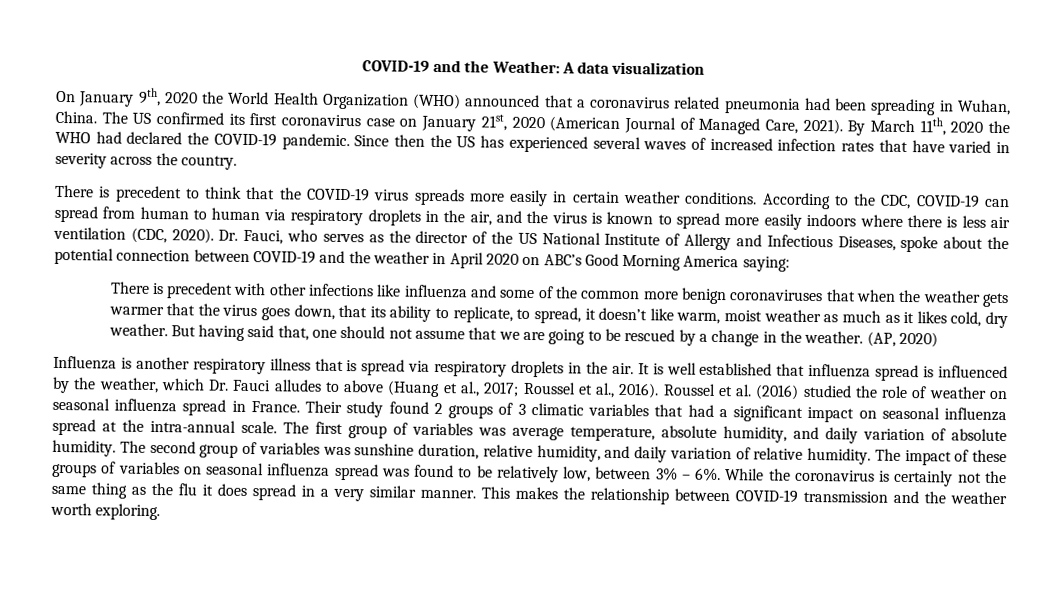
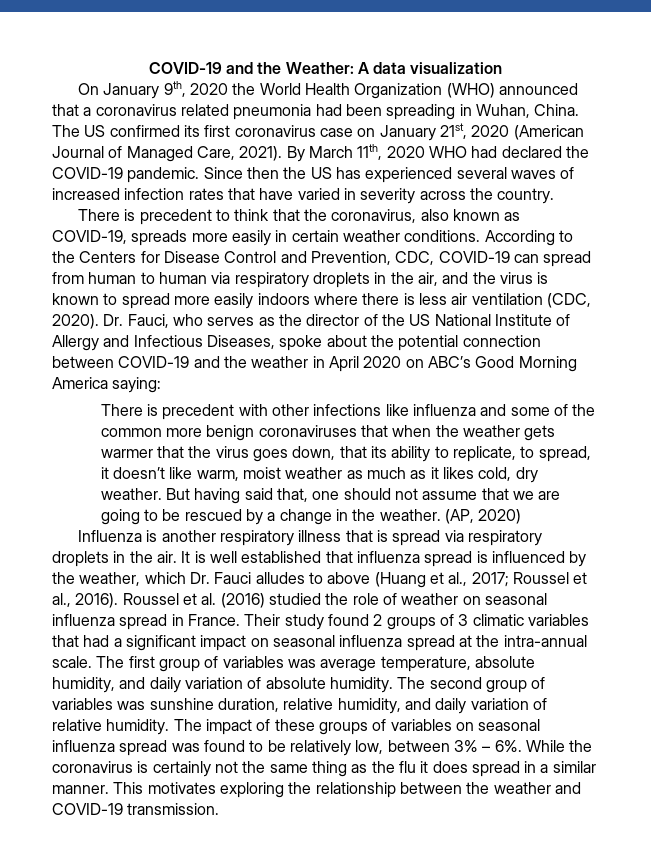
[987,120,1010,134] the -> (425, 152) none
[307,187,410,202] COVID-19 virus -> [331,209,521,223] [52,230,127,244] coronavirus, also known as COVID-19,
(877, 199) none -> [79,251,391,265] Centers for Disease Control and Prevention,
[333,488,364,502] very -> (549, 768) none
[515,486,558,500] makes -> [147,782,284,798] motivates exploring
[735,489,1007,505] [50,502,161,521] COVID-19 transmission and the weather worth exploring. -> [466,782,581,794] [52,803,220,815] the weather and COVID-19 transmission.

